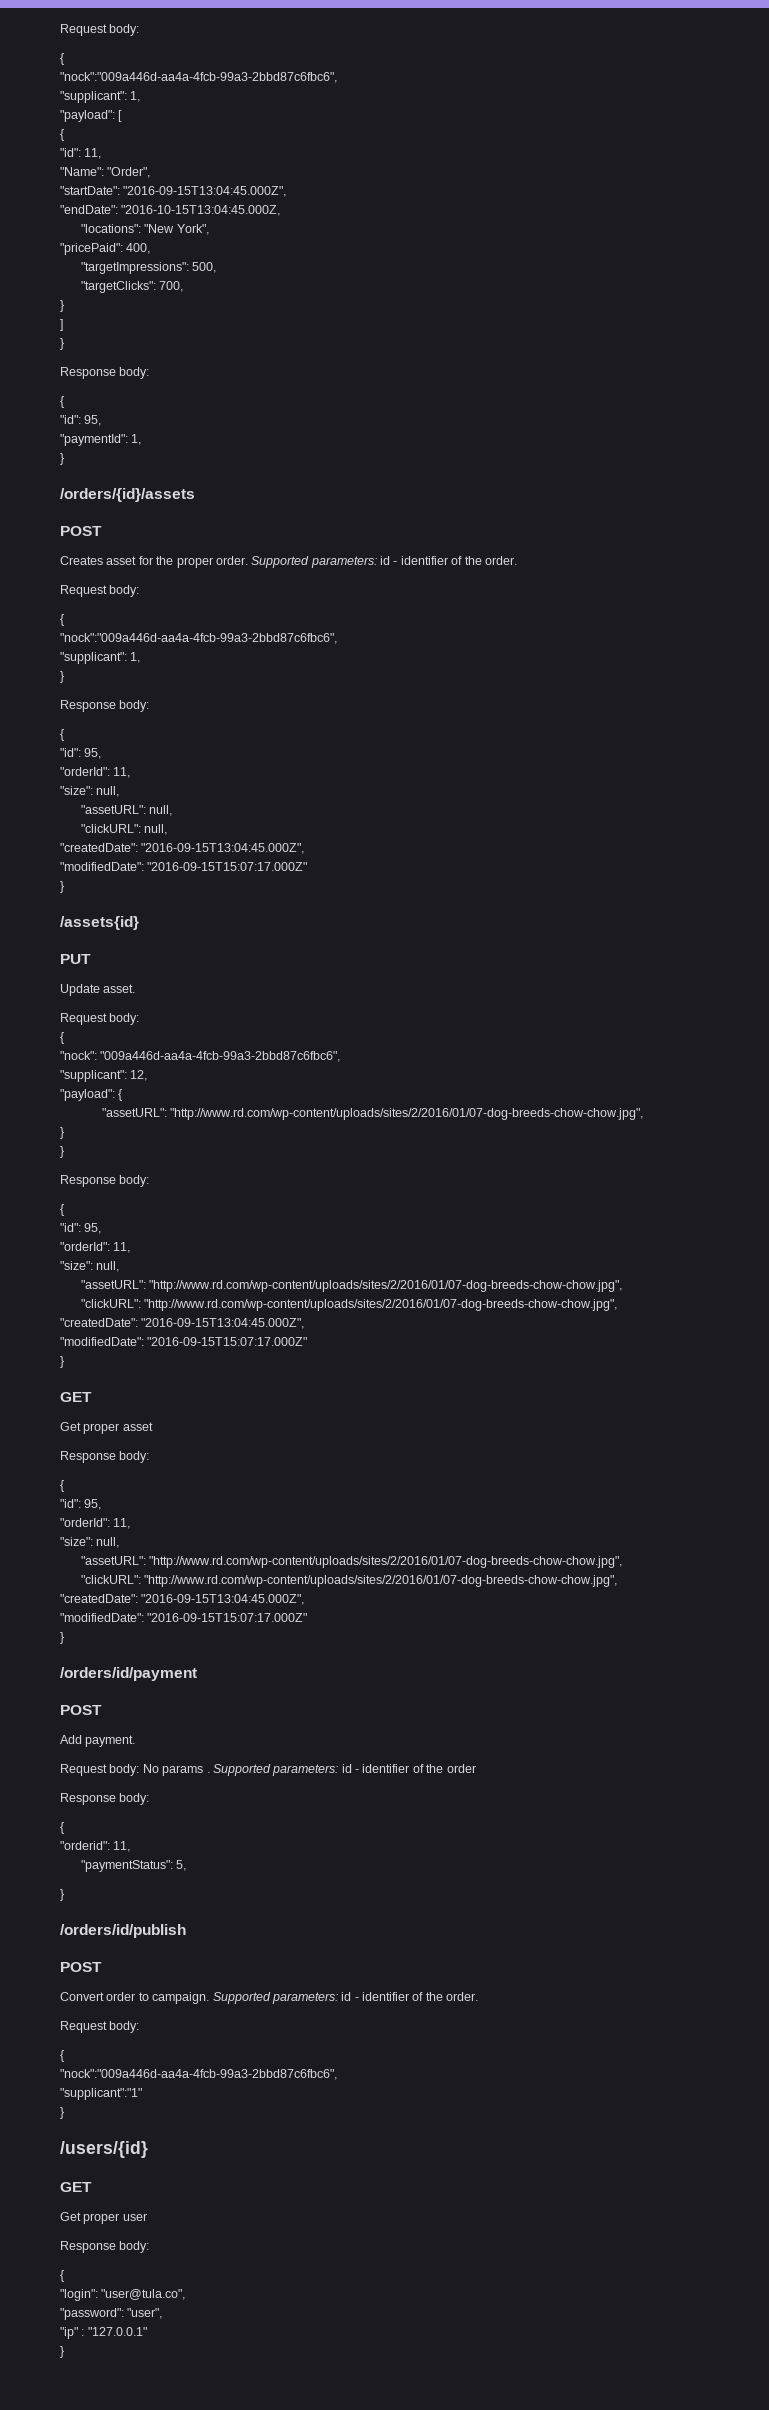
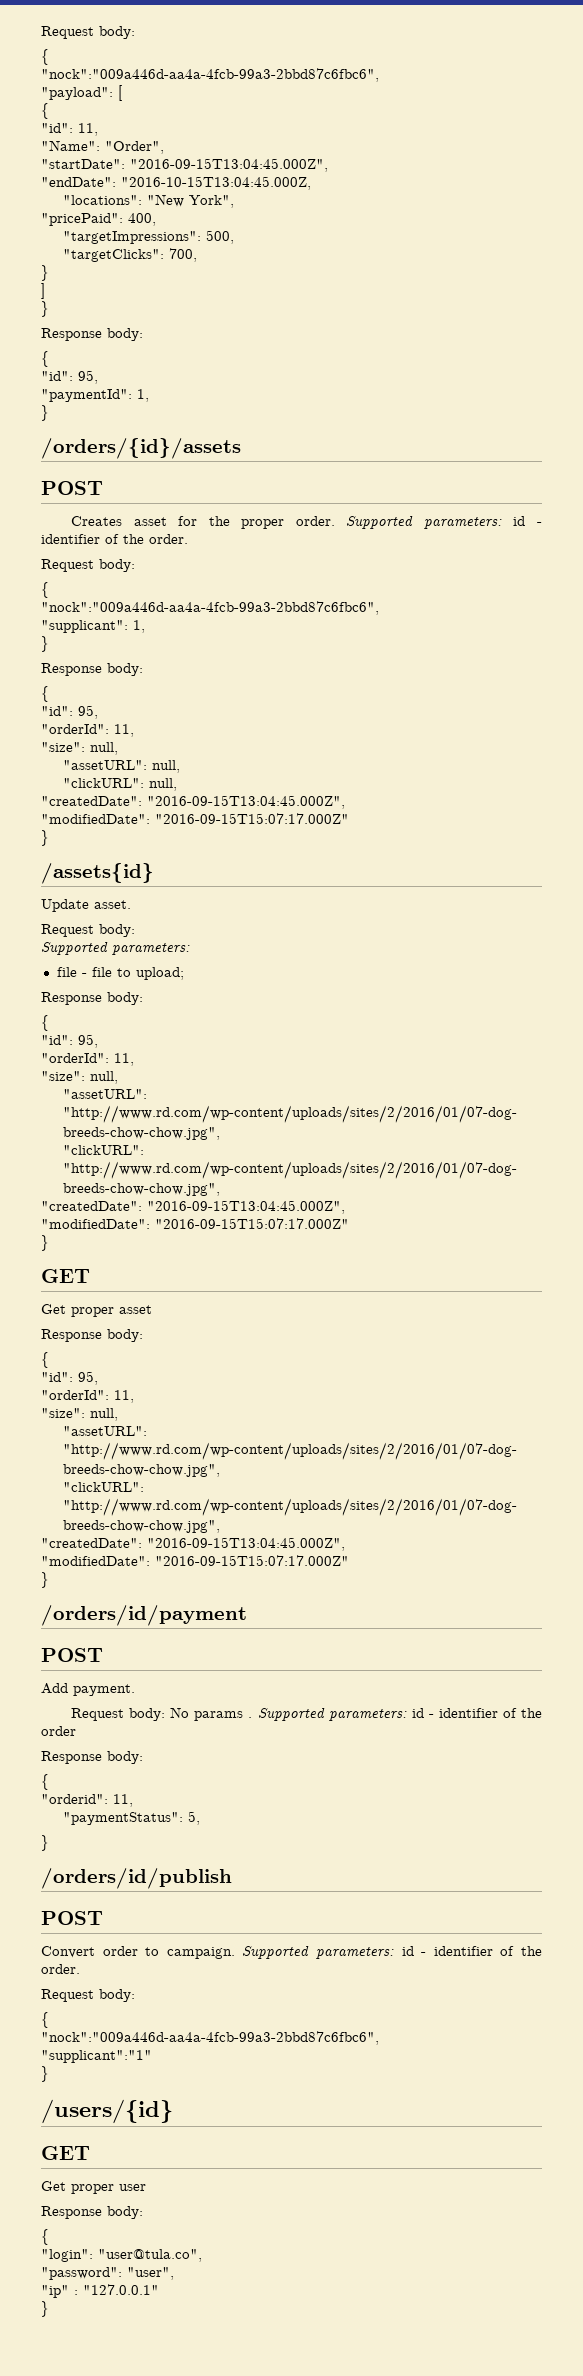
[60,24,140,36] [60,53,64,65] [60,72,337,83] [60,91,141,103] Request body: // { // "nock":"009a446d-aa4a-4fcb-99a3-2bbd87c6fbc6", // "supplicant": 1, -> [41,26,135,39] [41,49,49,65] [41,68,379,82] Request body: // { // "nock":"009a446d-aa4a-4fcb-99a3-2bbd87c6fbc6",
[60,954,91,964] // PUT -> (154, 873) none
[60,1032,64,1044] [60,1051,341,1062] [60,1070,148,1082] [60,1089,123,1101] [102,1108,644,1120] [60,1127,64,1139] [60,1146,64,1158] { // "nock": "009a446d-aa4a-4fcb-99a3-2bbd87c6fbc6", // "supplicant": 12, // "payload": { // "assetURL": "http://www.rd.com/wp-content/uploads/sites/2/2016/01/07-dog-breeds-chow-chow.jpg", // } // } -> [41,941,190,955] [56,967,184,980] Supported parameters: // file - file to upload;

